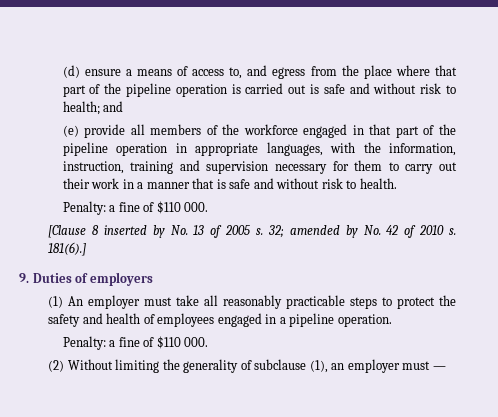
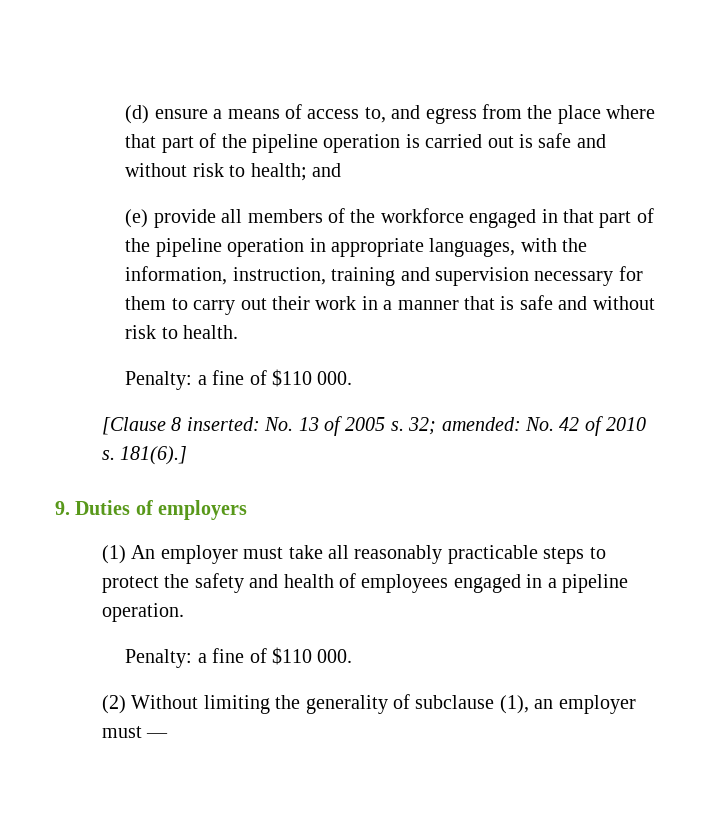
[103,225,165,238] inserted by -> [186,417,260,431] inserted:
[289,225,358,238] amended by -> [441,417,521,431] amended:

